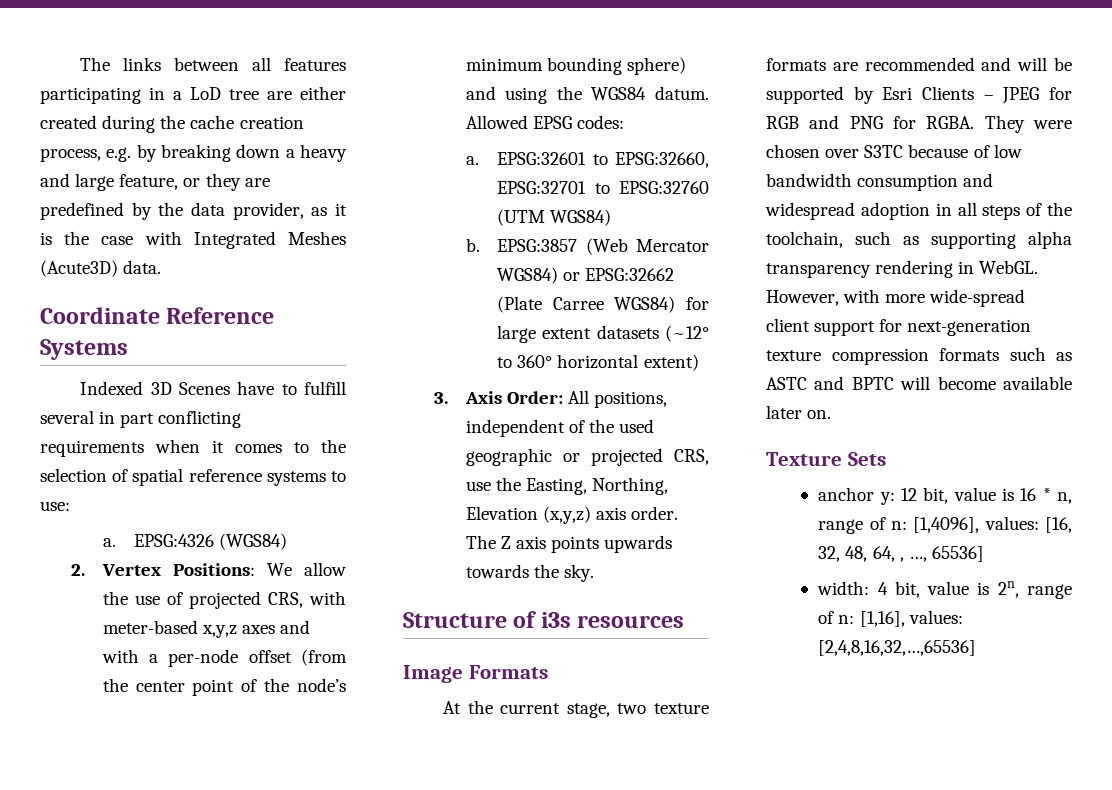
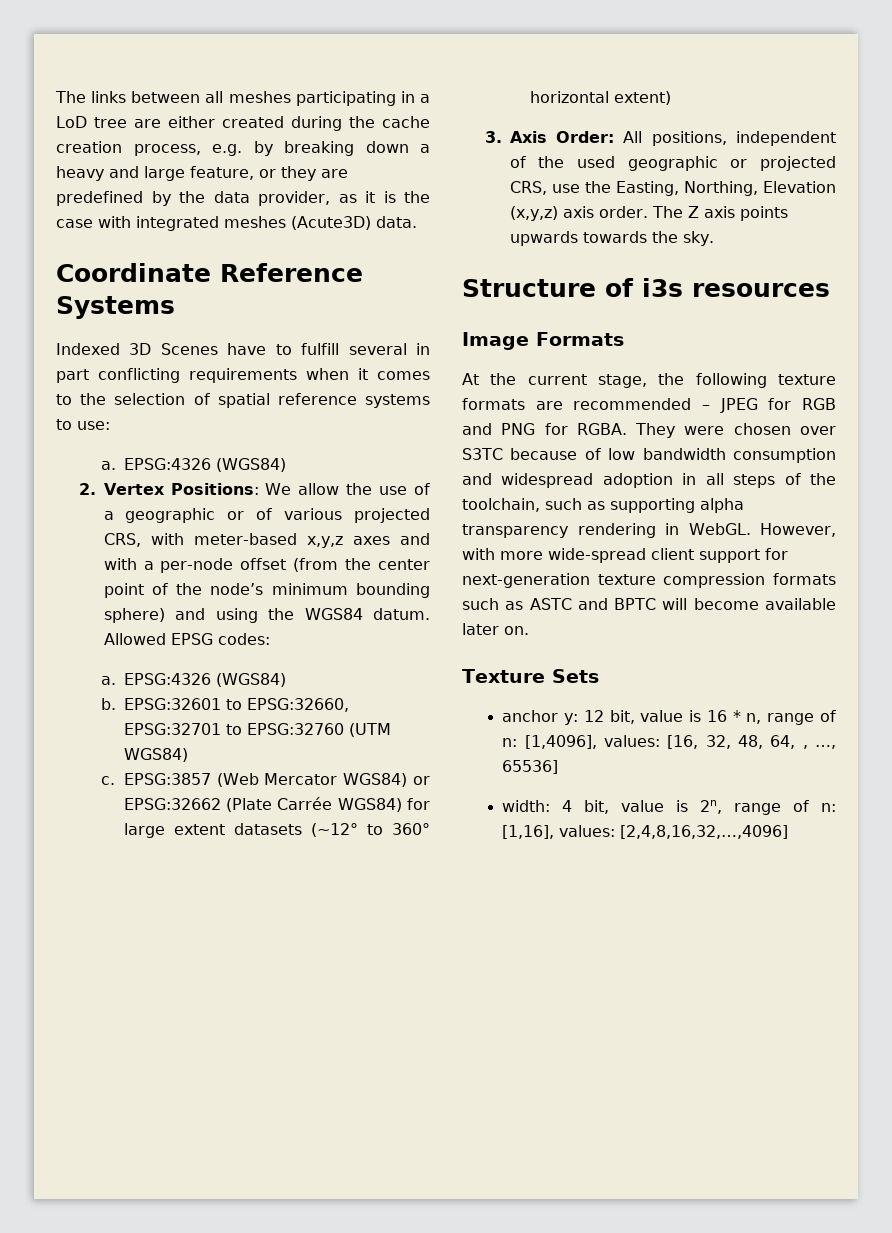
[284,58,346,71] features -> [228,91,291,103] meshes
[193,231,347,249] Integrated Meshes -> [136,216,286,231] integrated meshes
(183, 598) none -> [103,508,343,523] a geographic or of various
(479, 160) none -> [124,673,287,687] [101,698,117,710] EPSG:4326 (WGS84) // b.
[465,238,480,252] b. -> [101,776,116,785] c.
[552,297,604,310] Carree -> [277,797,333,810] Carrée
[617,703,647,714] two -> [658,373,767,388] the following
[981,57,1072,71] [766,86,974,104] and will be supported by Esri Clients -> (692, 404) none
[818,640,977,656] [2,4,8,16,32,…,65536] -> [620,825,789,839] [2,4,8,16,32,…,4096]

